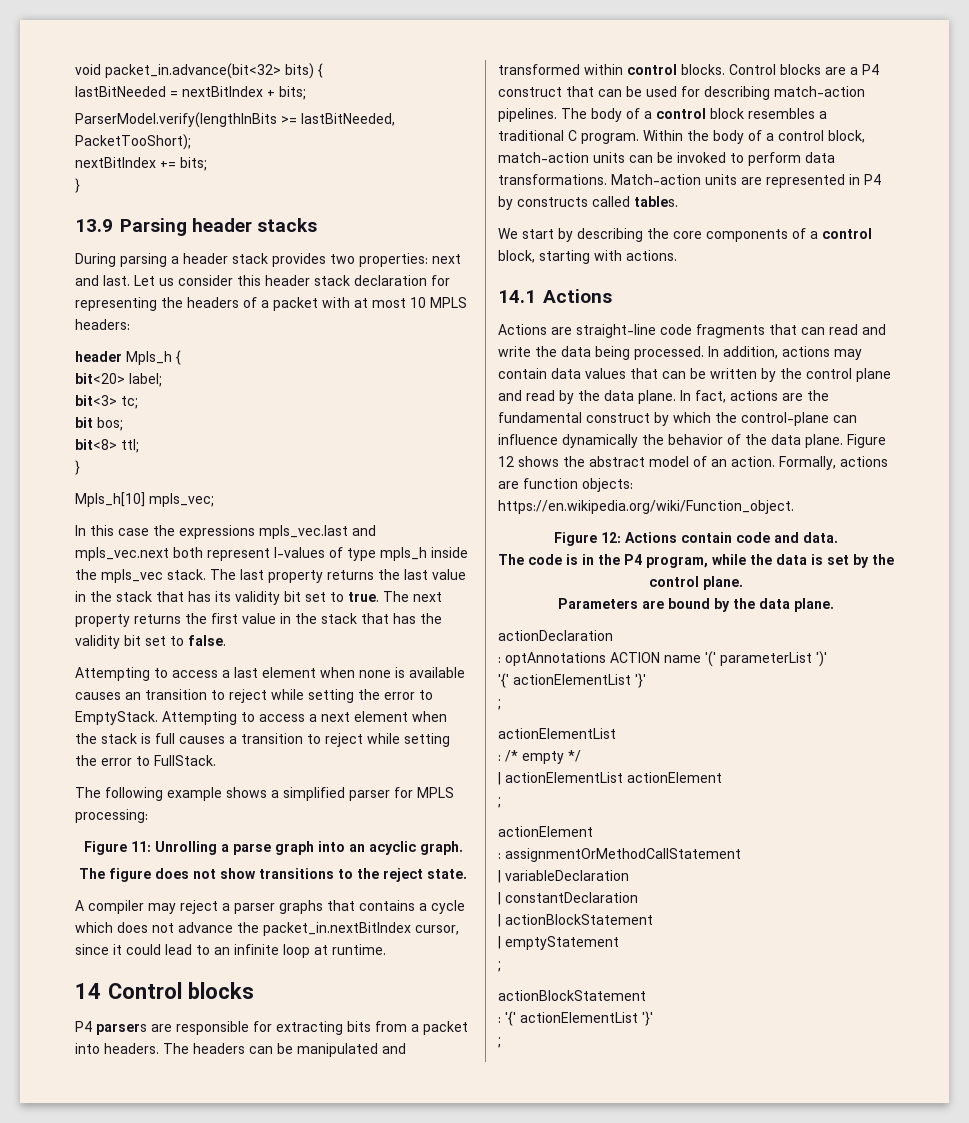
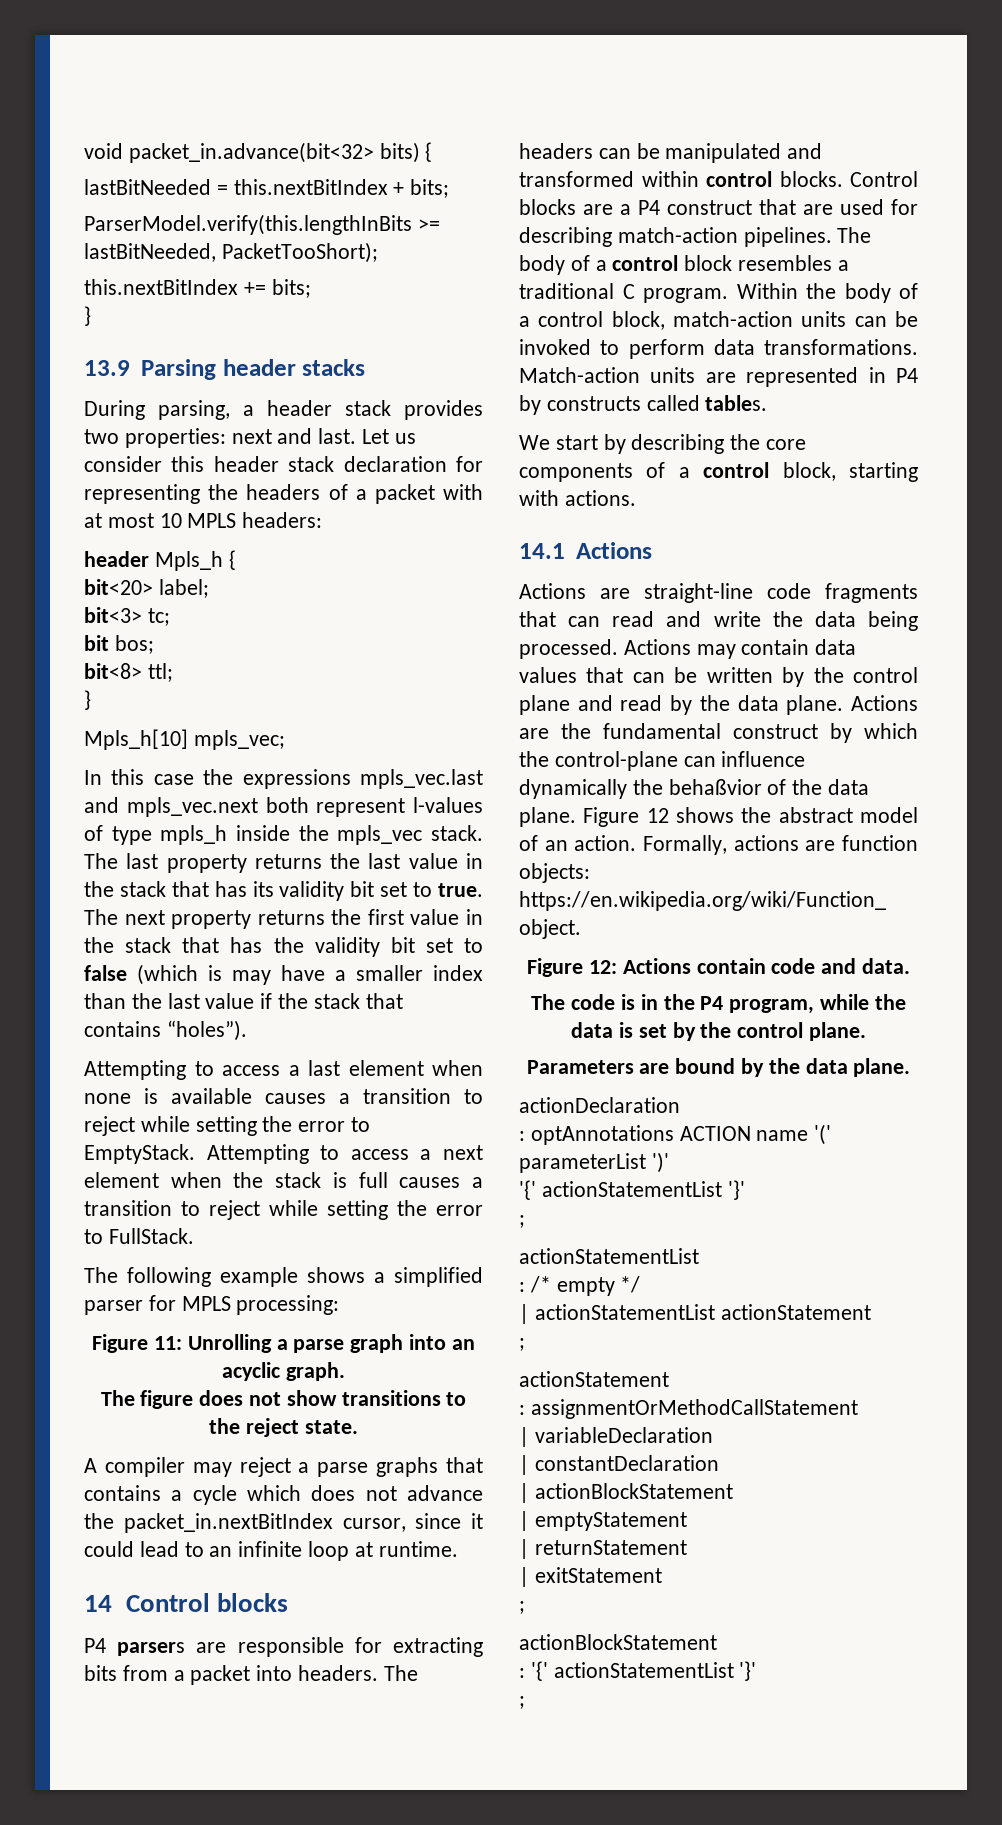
[182,86,263,97] nextBitIndex -> [233,179,388,195] this.nextBitIndex
[75,112,277,128] ParserModel.verify(lengthInBits -> [84,214,412,235] ParserModel.verify(this.lengthInBits
[75,157,156,168] nextBitIndex -> [84,279,238,295] this.nextBitIndex
[120,253,167,267] parsing -> [158,400,230,420] parsing,
[188,635,226,646] false. -> [84,964,483,985] [84,993,403,1009] [84,1020,247,1041] false (which is may have a smaller index than the last value if the stack that contains “holes”).
[125,692,141,700] an -> [339,1093,350,1104] a
[234,903,275,914] parser -> [317,1462,369,1477] parse
[598,86,642,97] can be -> [803,204,833,215] are
[708,346,830,359] In addition, actions -> [623,639,691,655] Actions
[680,390,778,403] In fact, actions -> [851,695,918,711] Actions
[668,434,723,445] behavior -> [668,779,762,795] behaßvior
[513,674,631,685] actionElementList -> [541,1181,722,1197] actionStatementList
[498,728,616,739] actionElementList -> [519,1248,699,1264] actionStatementList
[505,772,722,783] [498,797,501,808] [498,826,593,837] actionElementList actionElement // ; // actionElement -> [534,1304,871,1320] [519,1338,525,1351] [519,1371,669,1387] actionStatementList actionStatement // ; // actionStatement
(619, 943) none -> [519,1539,687,1559] [519,1567,662,1587] // | returnStatement // | exitStatement
[520,1012,638,1023] actionElementList -> [553,1662,734,1678] actionStatementList

